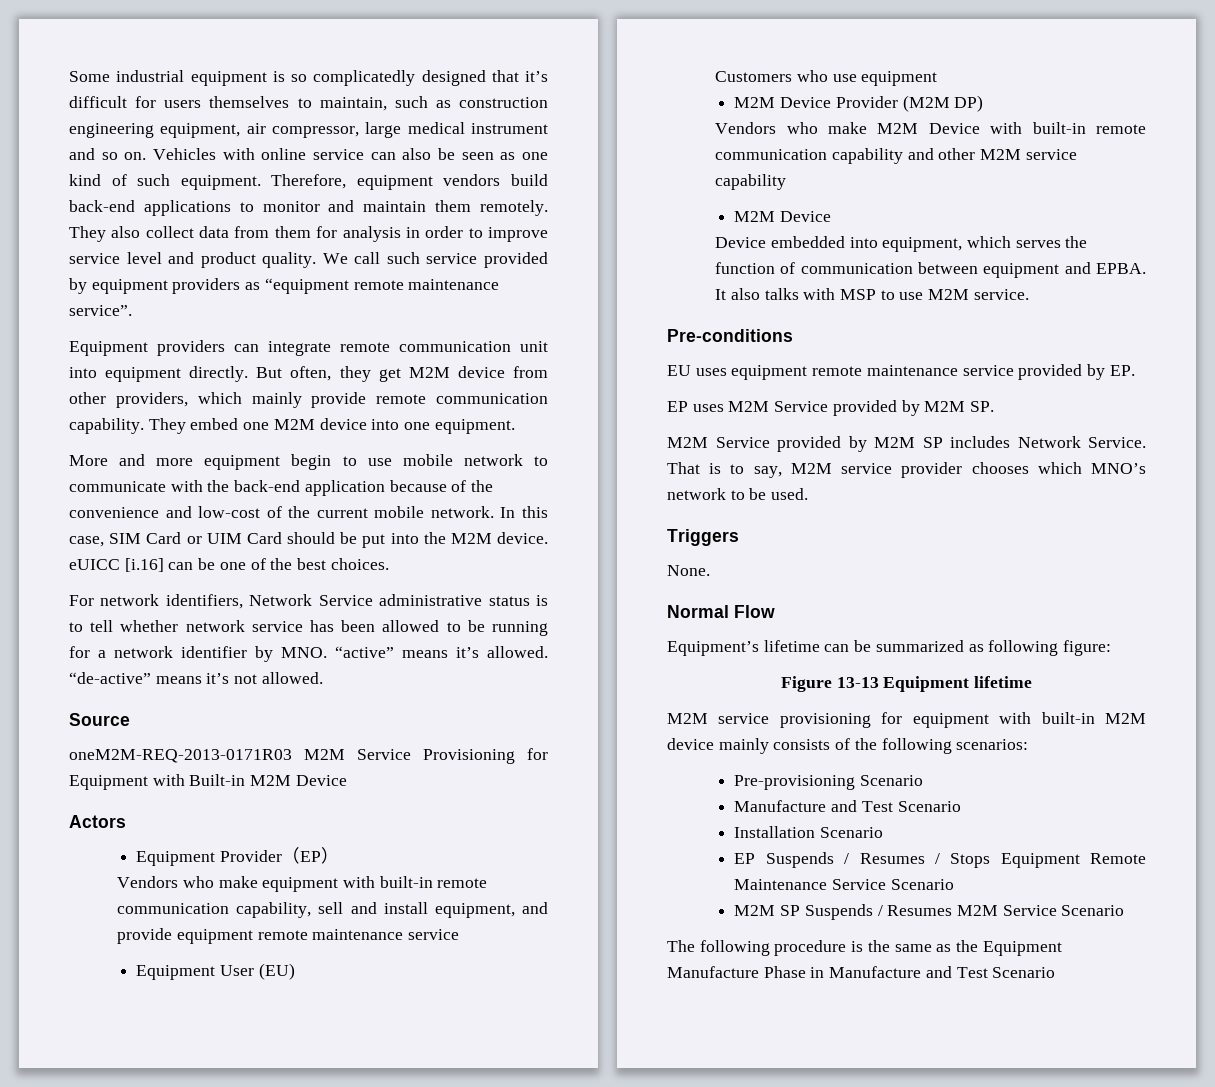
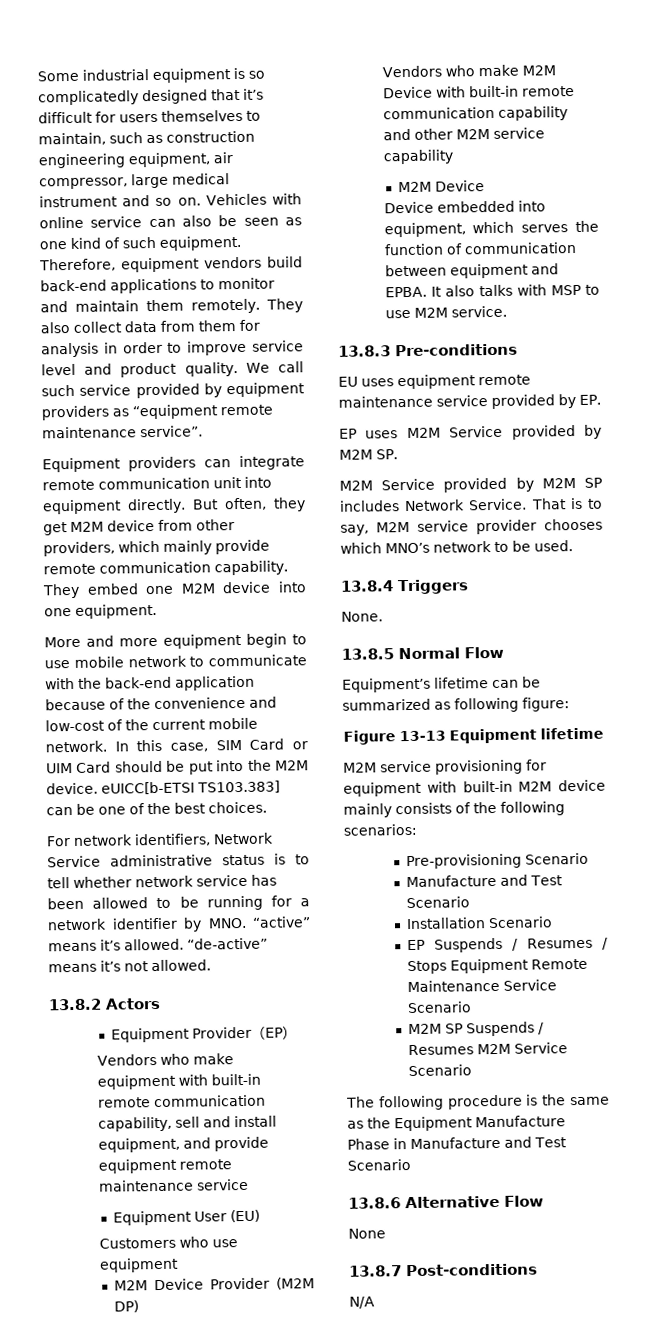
[69,558,164,572] eUICC [i.16] -> [101,780,280,795] eUICC[b-ETSI TS103.383]
[69,713,130,726] [69,748,548,764] [69,774,347,790] Source // oneM2M-REQ-2013-0171R03 M2M Service Provisioning for Equipment with Built-in M2M Device // -> [48,998,102,1011] 13.8.2
(1029, 294) none -> [338,345,391,357] 13.8.3
(809, 494) none -> [340,580,394,592] 13.8.4
(710, 570) none -> [341,648,394,660] 13.8.5
(1056, 972) none -> [348,1195,544,1209] [348,1228,386,1239] [349,1263,538,1277] [349,1296,375,1309] // 13.8.6 Alternative Flow // None // 13.8.7 Post-conditions // N/A

